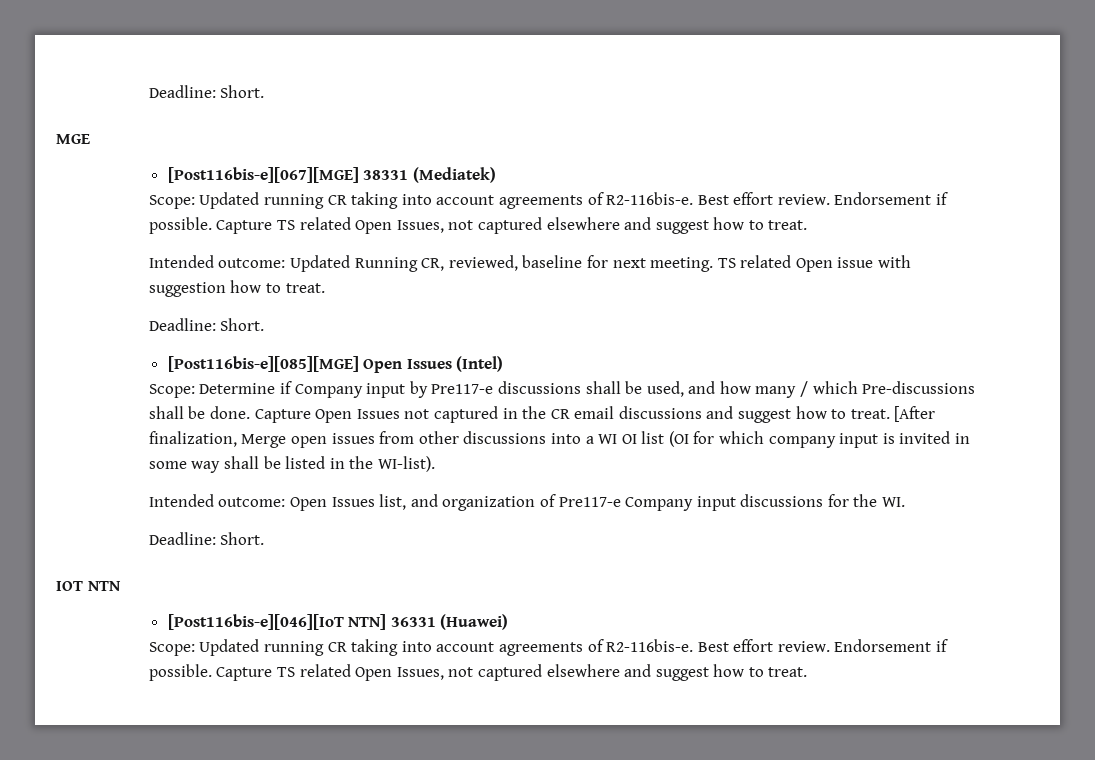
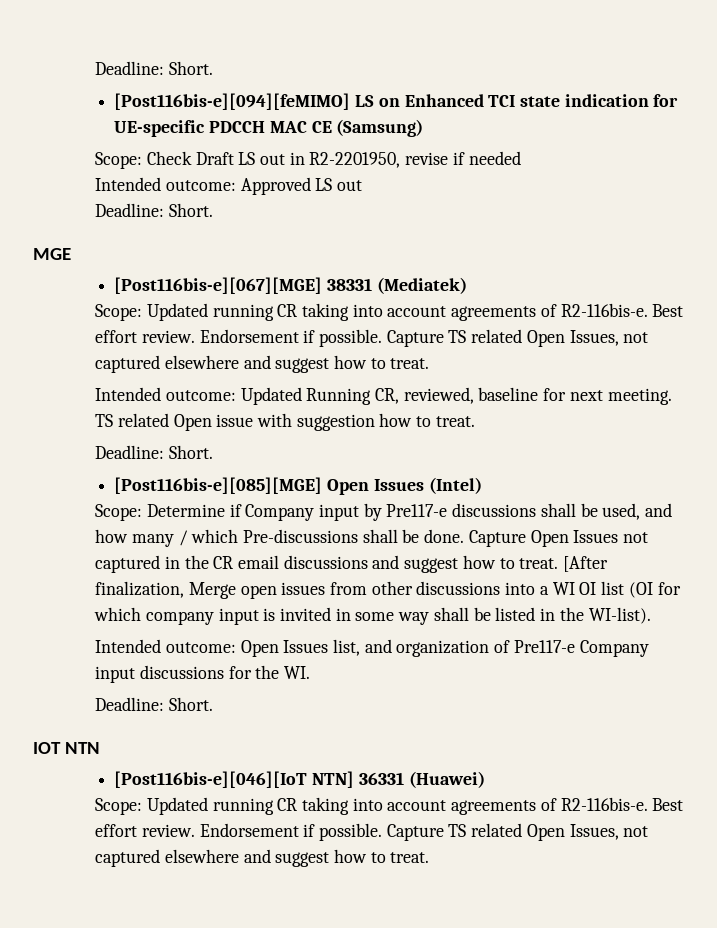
[148,85,265,98] Deadline: Short. -> [95,61,213,75] [114,93,679,110] [114,119,424,137] [95,151,521,169] [95,177,362,195] [95,203,213,217] Deadline: Short. // [Post116bis-e][094][feMIMO] LS on Enhanced TCI state indication for UE-specific PDCCH MAC CE (Samsung) // Scope: Check Draft LS out in R2-2201950, revise if needed // Intended outcome: Approved LS out // Deadline: Short.

